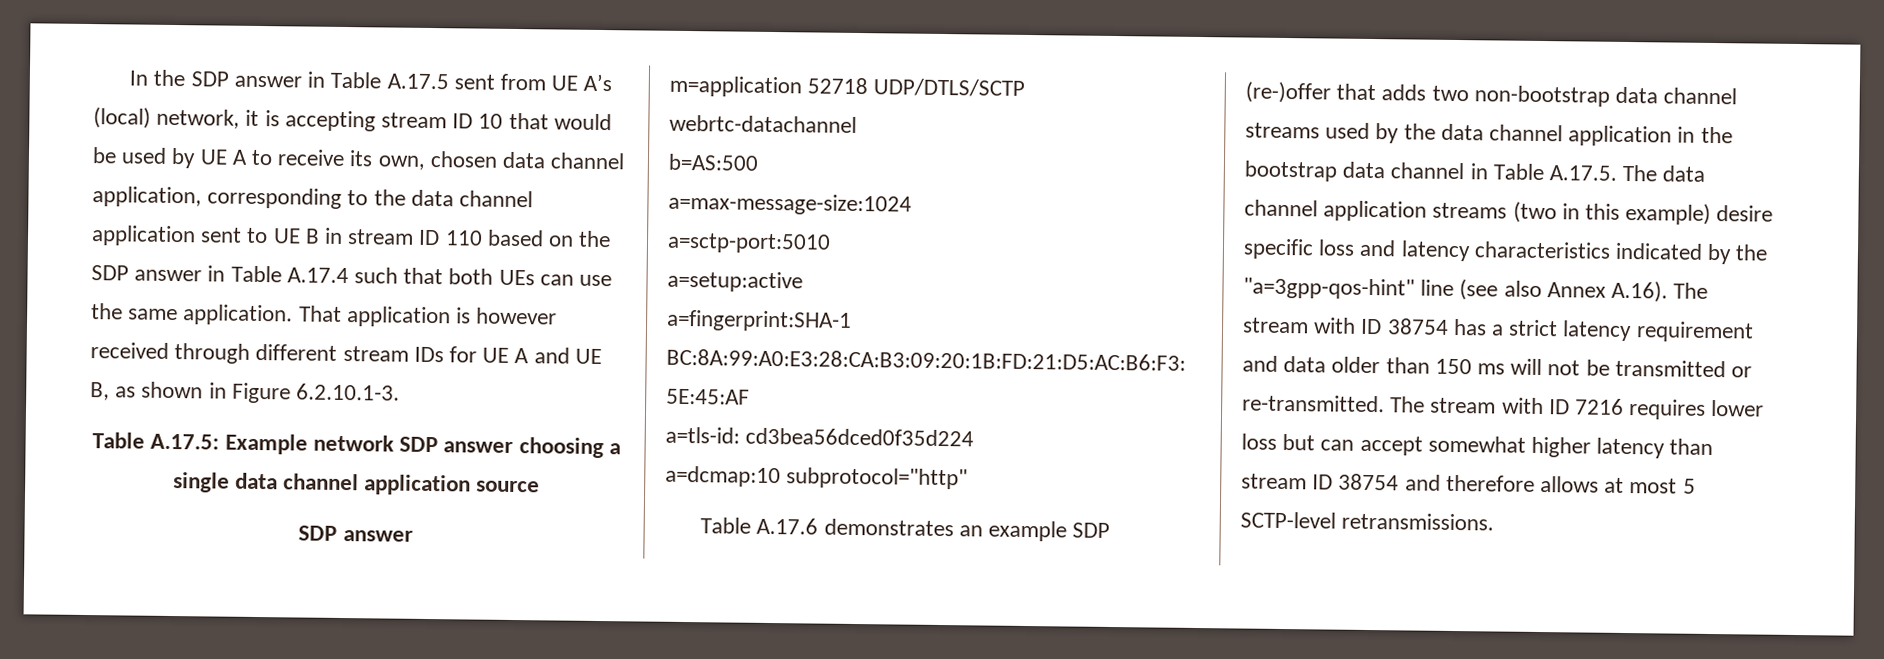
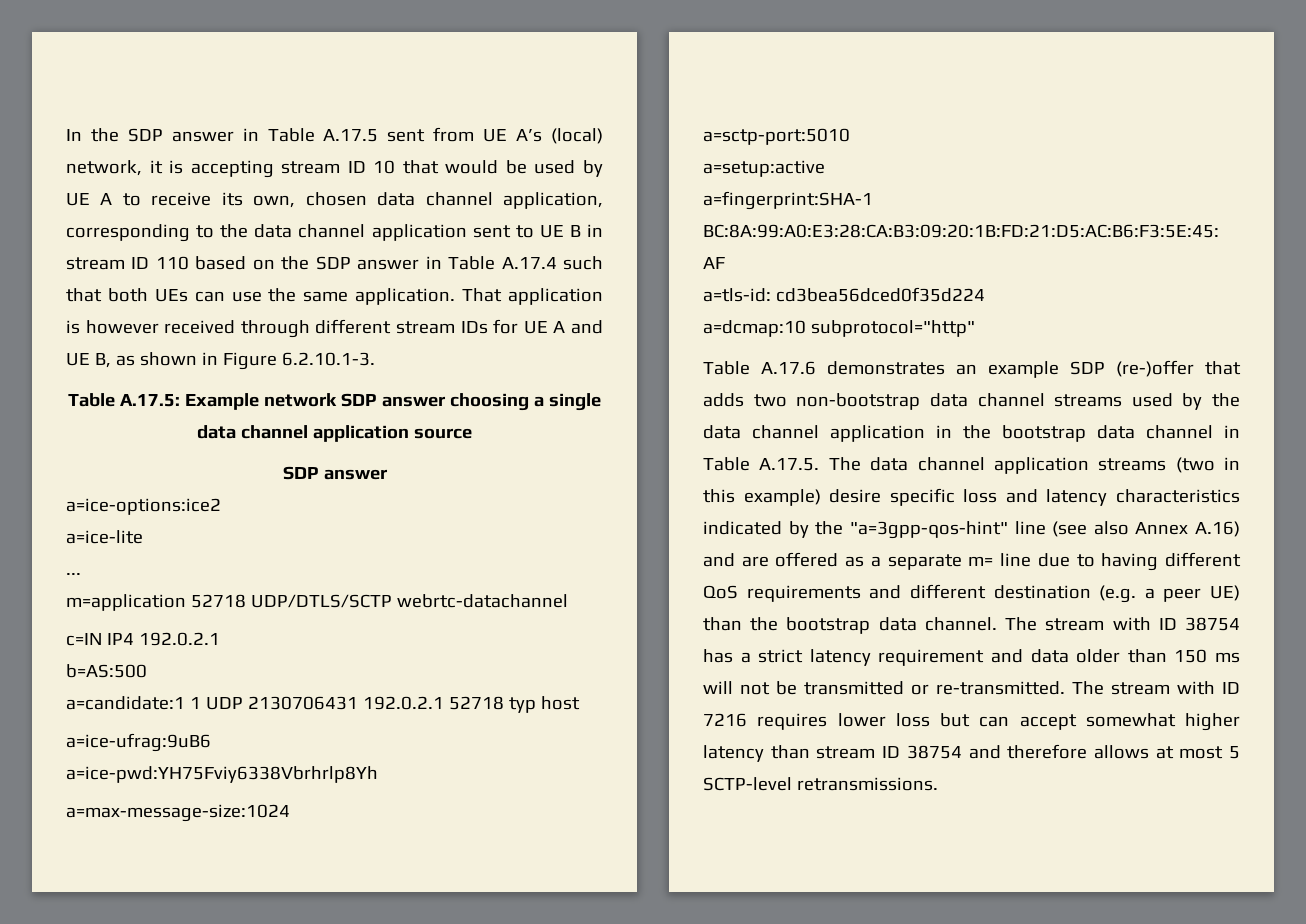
(413, 536) none -> [66,498,221,515] [66,530,143,544] [66,573,81,575] // a=ice-options:ice2 // a=ice-lite // ...
[668,153,759,171] b=AS:500 -> [66,632,220,646] [66,664,147,678] [66,696,580,713] [66,733,211,752] [66,766,378,783] c=IN IP4 192.0.2.1 // b=AS:500 // a=candidate:1 1 UDP 2130706431 192.0.2.1 52718 typ host // a=ice-ufrag:9uB6 // a=ice-pwd:YH75Fviy6338Vbrhrlp8Yh
[1611,280,1669,303] A.16). -> [1195,521,1240,537] [703,552,1241,571] [703,584,1240,603] [703,617,997,634] A.16) and are offered as a separate m= line due to having different QoS requirements and different destination (e.g. a peer UE) than the bootstrap data channel.

